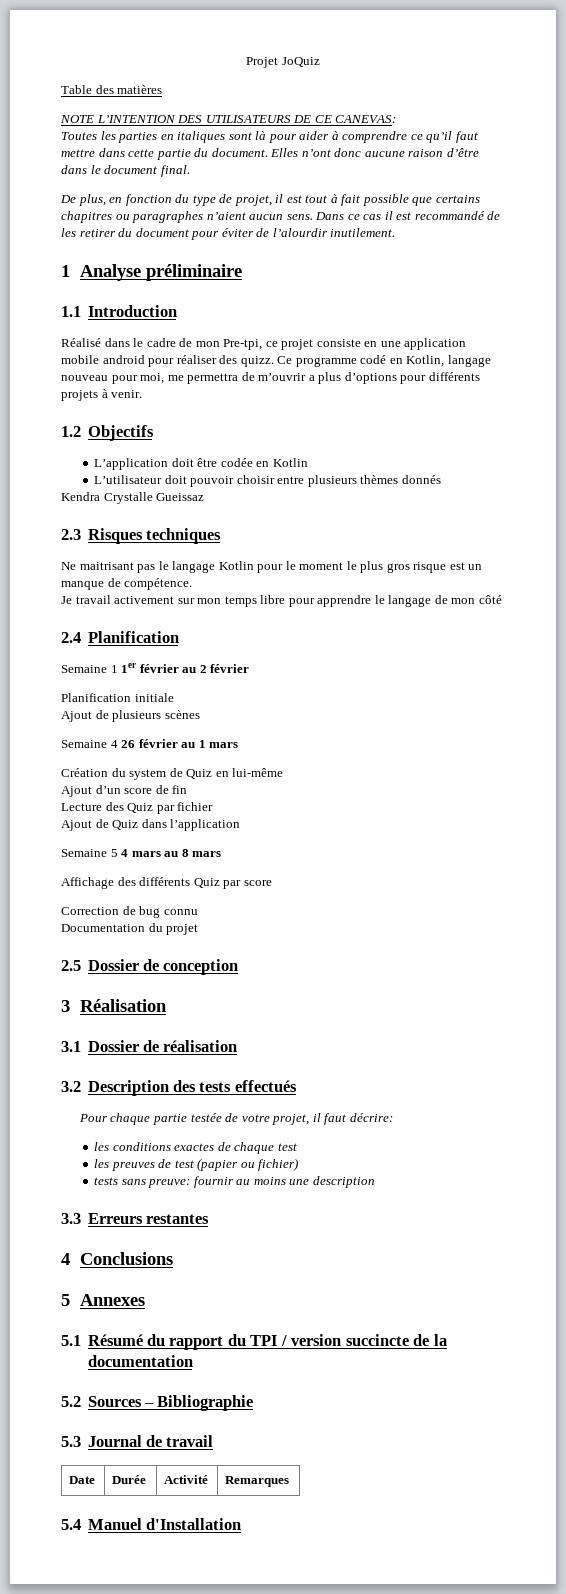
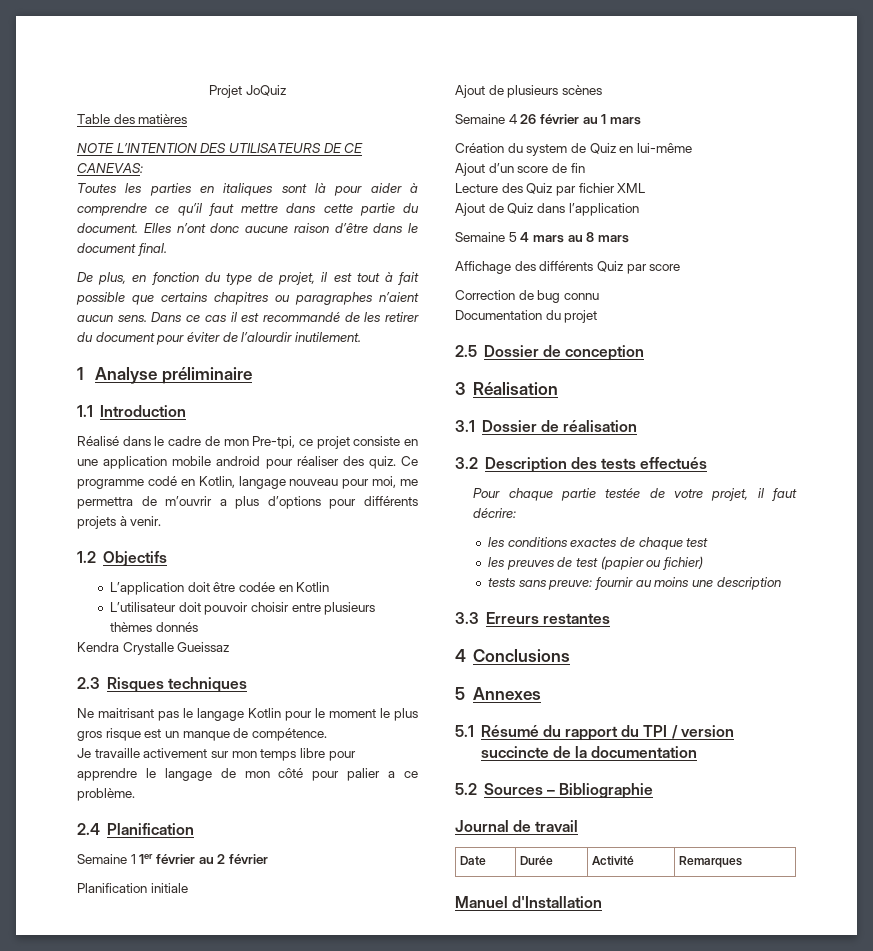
[240,356,274,367] quizz. -> [368,456,396,469] quiz.
[75,595,111,604] travail -> [94,748,140,758] travaille
(502, 599) none -> [312,768,419,781] [77,788,135,801] pour palier a ce problème.
(214, 806) none -> [617,183,646,193] XML
[61,1436,81,1447] 5.3 -> (654, 791) none
[61,1519,81,1530] 5.4 -> (743, 862) none

